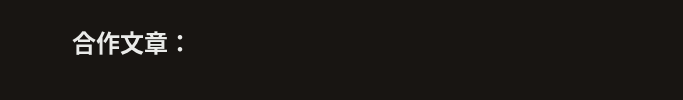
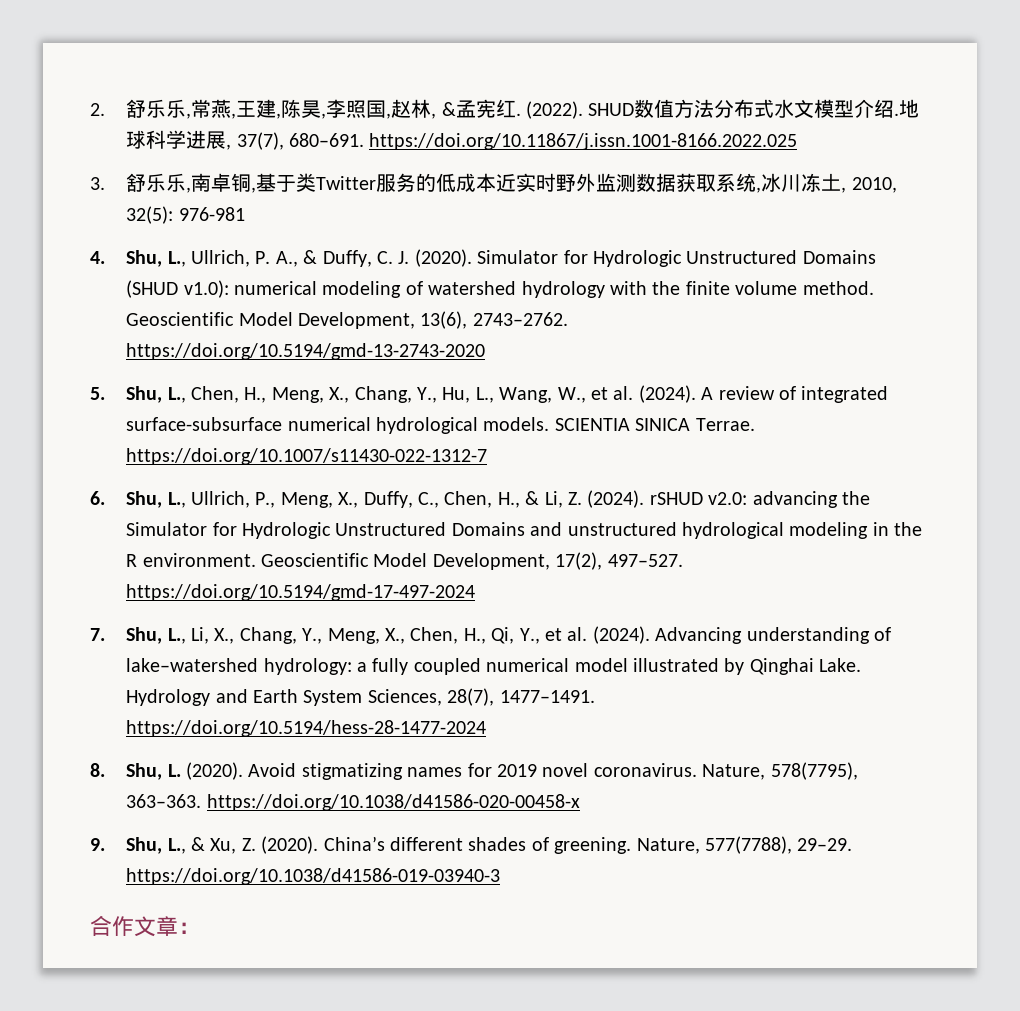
(72, 43) none -> [90,99,920,119] [126,130,798,150] [90,173,897,193] [126,206,245,224] [90,249,876,267] [126,280,874,298] [126,311,568,329] [126,343,486,360] [90,385,889,403] [126,417,755,434] [126,448,488,465] [90,490,871,508] [126,522,923,539] [126,552,683,570] [126,584,476,601] [90,626,892,644] [126,658,862,675] [126,688,595,706] [126,720,487,737] [90,762,858,780] [126,794,580,811] [90,836,853,854] [126,868,501,885] 2.舒乐乐,常燕,王建,陈昊,李照国,赵林, &孟宪红. (2022). SHUD数值方法分布式水文模型介绍.地球科学进展, 37(7), 680–691. https://doi.org/10.11867/j.issn.1001-8166.2022.025 // 3.舒乐乐,南卓铜,基于类Twitter服务的低成本近实时野外监测数据获取系统,冰川冻土, 2010, 32(5): 976-981 // 4. Shu, L., Ullrich, P. A., & Duffy, C. J. (2020). Simulator for Hydrologic Unstructured Domains (SHUD v1.0): numerical modeling of watershed hydrology with the finite volume method. Geoscientific Model Development, 13(6), 2743–2762. https://doi.org/10.5194/gmd-13-2743-2020 // 5. Shu, L., Chen, H., Meng, X., Chang, Y., Hu, L., Wang, W., et al. (2024). A review of integrated surface-subsurface numerical hydrological models. SCIENTIA SINICA Terrae. https://doi.org/10.1007/s11430-022-1312-7 // 6. Shu, L., Ullrich, P., Meng, X., Duffy, C., Chen, H., & Li, Z. (2024). rSHUD v2.0: advancing the Simulator for Hydrologic Unstructured Domains and unstructured hydrological modeling in the R environment. Geoscientific Model Development, 17(2), 497–527. https://doi.org/10.5194/gmd-17-497-2024 // 7. Shu, L., Li, X., Chang, Y., Meng, X., Chen, H., Qi, Y., et al. (2024). Advancing understanding of lake–watershed hydrology: a fully coupled numerical model illustrated by Qinghai Lake. Hydrology and Earth System Sciences, 28(7), 1477–1491. https://doi.org/10.5194/hess-28-1477-2024 // 8. Shu, L. (2020). Avoid stigmatizing names for 2019 novel coronavirus. Nature, 578(7795), 363–363. https://doi.org/10.1038/d41586-020-00458-x // 9. Shu, L., & Xu, Z. (2020). China’s different shades of greening. Nature, 577(7788), 29–29. https://doi.org/10.1038/d41586-019-03940-3 //

